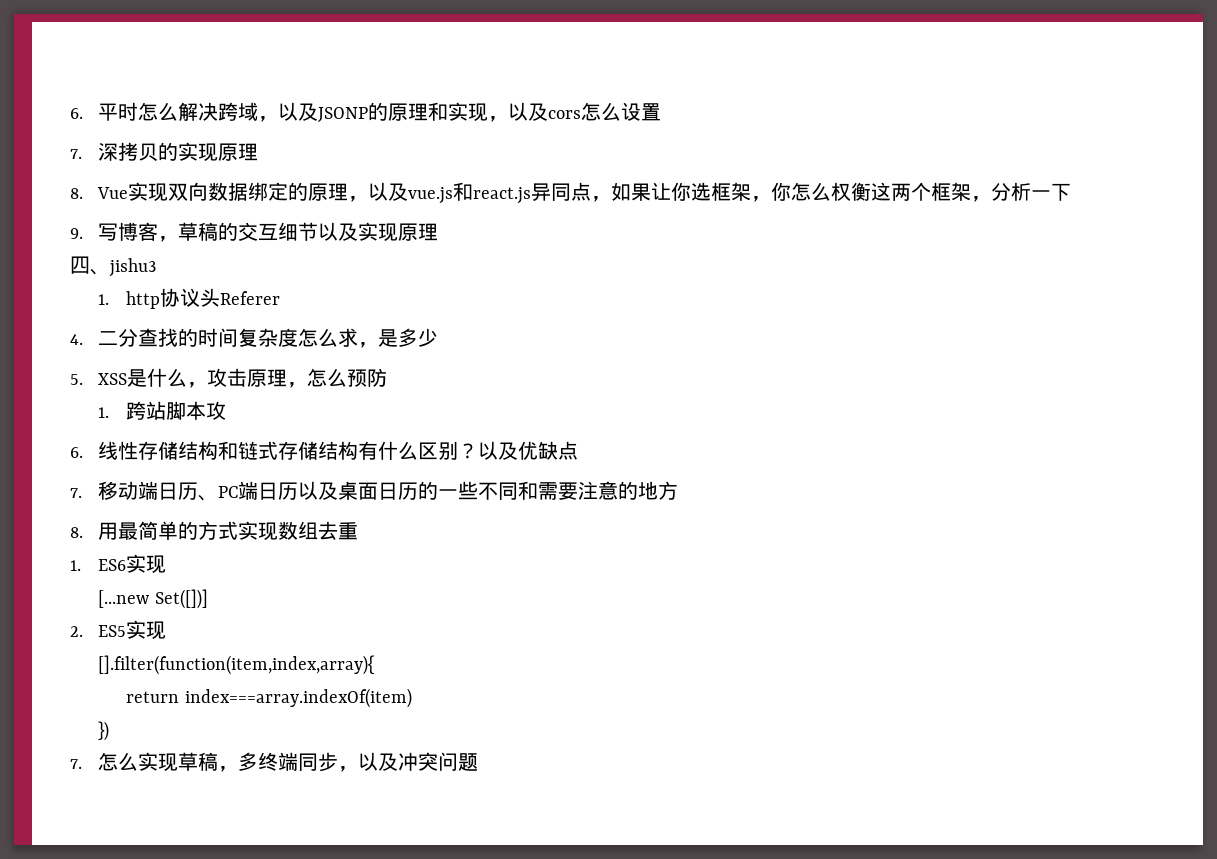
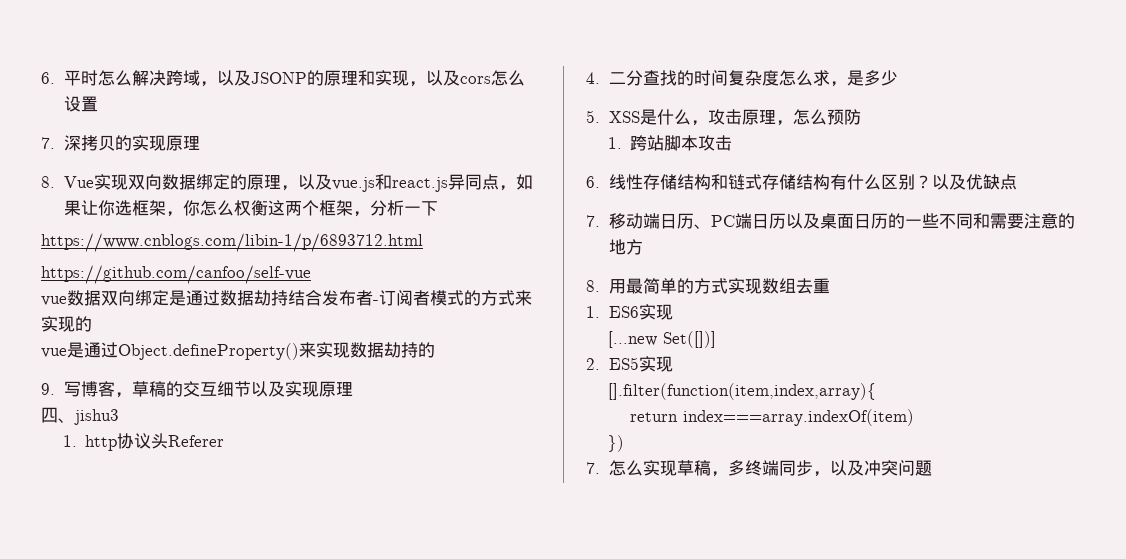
(1072, 192) none -> [41,233,423,252] [41,265,311,284] [41,290,532,306] [41,316,92,332] [41,342,435,360] // https://www.cnblogs.com/libin-1/p/6893712.html // https://github.com/canfoo/self-vue // vue数据双向绑定是通过数据劫持结合发布者-订阅者模式的方式来实现的 // vue是通过Object.defineProperty()来实现数据劫持的
(227, 410) none -> [715,135,733,151] 击

